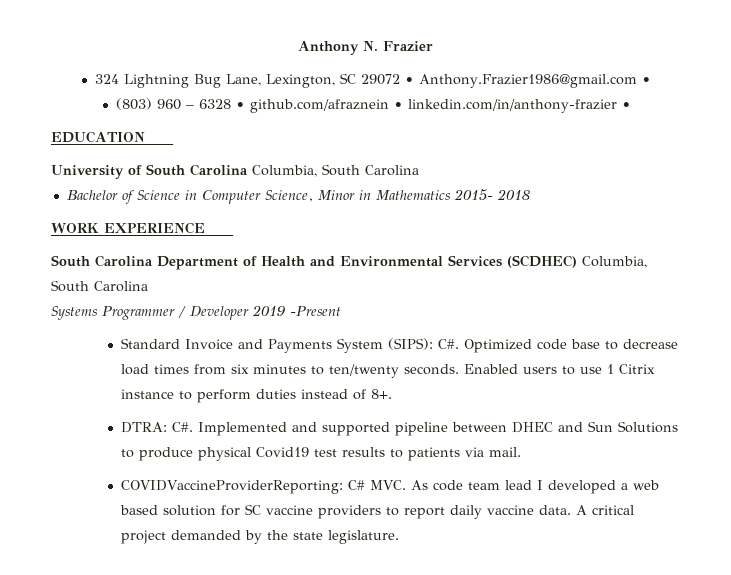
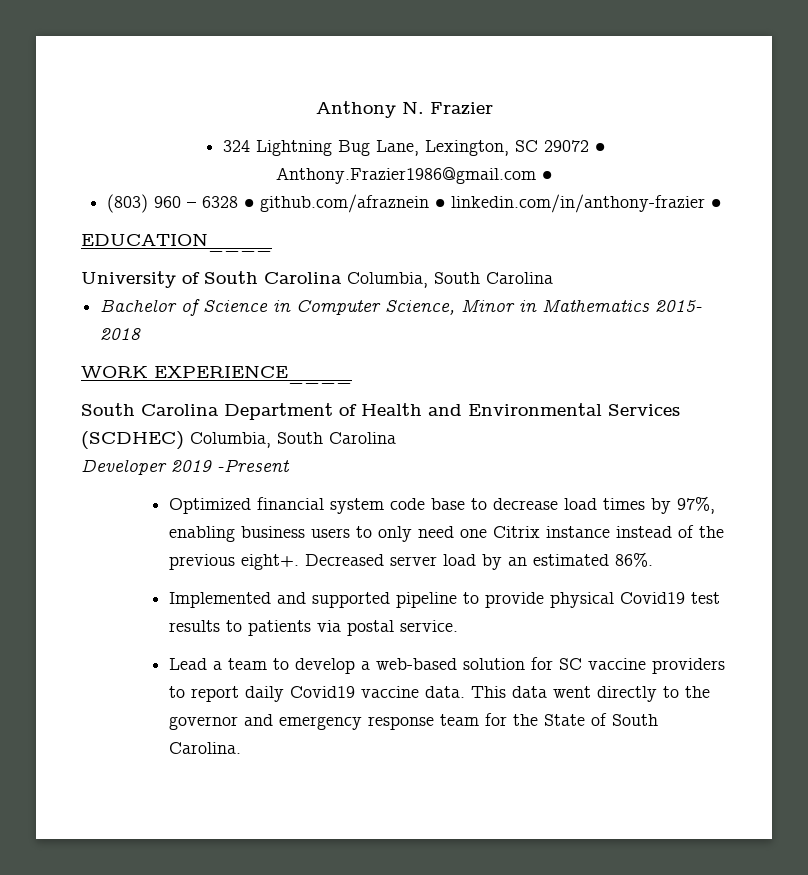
[51,306,186,320] Systems Programmer / -> (396, 438) none
[121,338,533,353] Standard Invoice and Payments System (SIPS): C#. Optimized -> [168,497,384,514] Optimized financial system
[194,364,656,378] [121,389,393,403] [121,421,679,436] [121,447,194,461] from six minutes to ten/twenty seconds. Enabled users to use 1 Citrix instance to perform duties instead of 8+. // DTRA: C#. Implemented and supported pipeline between DHEC and Sun Solutions to produce -> [650,496,715,514] [168,525,724,542] [168,552,653,570] [168,592,544,608] by 97%, enabling business users to only need one Citrix instance instead of the previous eight+. Decreased server load by an estimated 86%. // Implemented and supported pipeline to provide
[489,447,522,457] [121,480,660,494] [120,505,159,515] mail. // COVIDVaccineProviderReporting: C# MVC. As code team lead I developed a web based -> [346,620,458,636] [168,658,457,674] postal service. // Lead a team to develop a web-based
(483, 512) none -> [289,686,355,698] Covid19
[576,505,635,515] [121,530,400,544] A critical project demanded by the state legislature. -> [470,686,710,702] [168,713,658,730] [168,742,241,754] This data went directly to the governor and emergency response team for the State of South Carolina.

